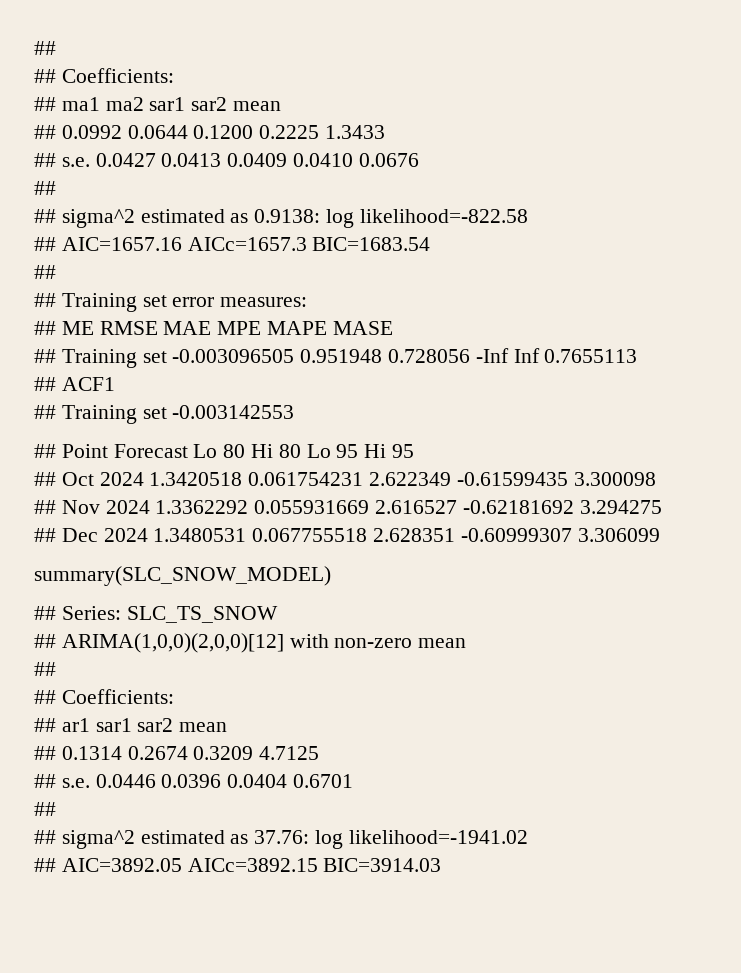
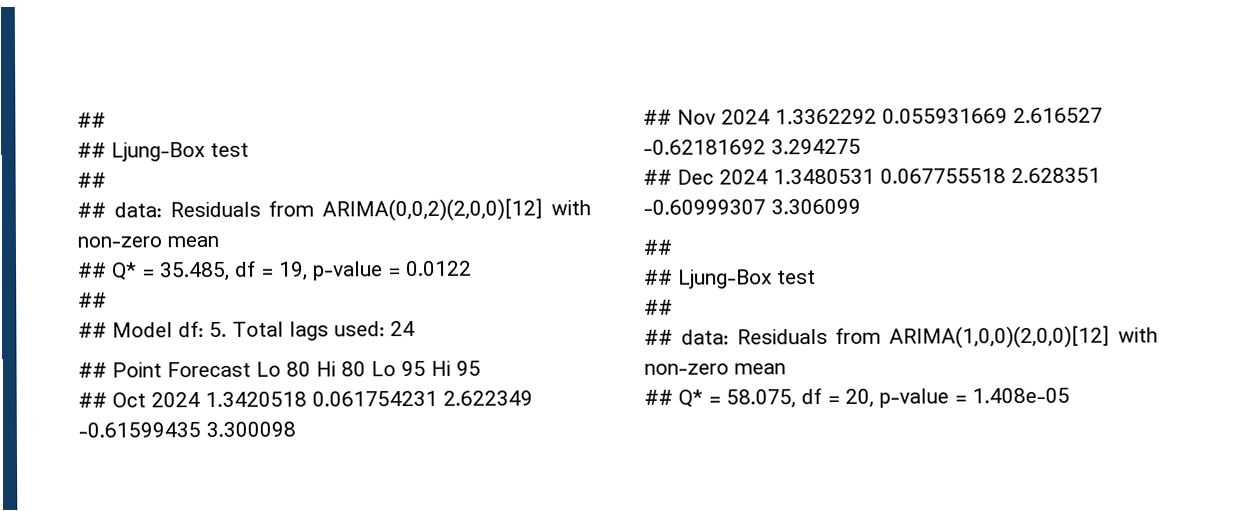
[34,41,56,55] [34,68,174,83] [34,97,282,111] [34,125,386,139] [34,153,419,167] [34,181,56,195] [34,209,528,228] [34,237,431,251] [34,265,56,279] [34,293,308,312] [34,321,393,335] [34,348,638,368] [34,377,115,391] [34,405,295,424] ## // ## Coefficients: // ## ma1 ma2 sar1 sar2 mean // ## 0.0992 0.0644 0.1200 0.2225 1.3433 // ## s.e. 0.0427 0.0413 0.0409 0.0410 0.0676 // ## // ## sigma^2 estimated as 0.9138: log likelihood=-822.58 // ## AIC=1657.16 AICc=1657.3 BIC=1683.54 // ## // ## Training set error measures: // ## ME RMSE MAE MPE MAPE MASE // ## Training set -0.003096505 0.951948 0.728056 -Inf Inf 0.7655113 // ## ACF1 // ## Training set -0.003142553 -> [77,112,106,128] [77,142,249,162] [77,172,106,188] [77,198,591,222] [77,235,219,248] [78,260,472,282] [78,292,107,308] [78,320,415,341] ## // ## Ljung-Box test // ## // ## data: Residuals from ARIMA(0,0,2)(2,0,0)[12] with non-zero mean // ## Q* = 35.485, df = 19, p-value = 0.0122 // ## // ## Model df: 5. Total lags used: 24
[34,566,331,586] [34,606,278,623] [34,634,56,648] summary(SLC_SNOW_MODEL) // ## Series: SLC_TS_SNOW // ## -> [643,239,672,255] [644,269,816,289] [644,299,673,315] [644,327,882,345] ## // ## Ljung-Box test // ## // ## data: Residuals from
[34,689,174,704] [34,718,228,732] [34,746,320,760] [34,774,354,788] [34,802,56,816] [34,830,528,849] [34,858,442,872] // ## Coefficients: // ## ar1 sar1 sar2 mean // ## 0.1314 0.2674 0.3209 4.7125 // ## s.e. 0.0446 0.0396 0.0404 0.6701 // ## // ## sigma^2 estimated as 37.76: log likelihood=-1941.02 // ## AIC=3892.05 AICc=3892.15 BIC=3914.03 -> [678,387,1070,409] Q* = 58.075, df = 20, p-value = 1.408e-05

